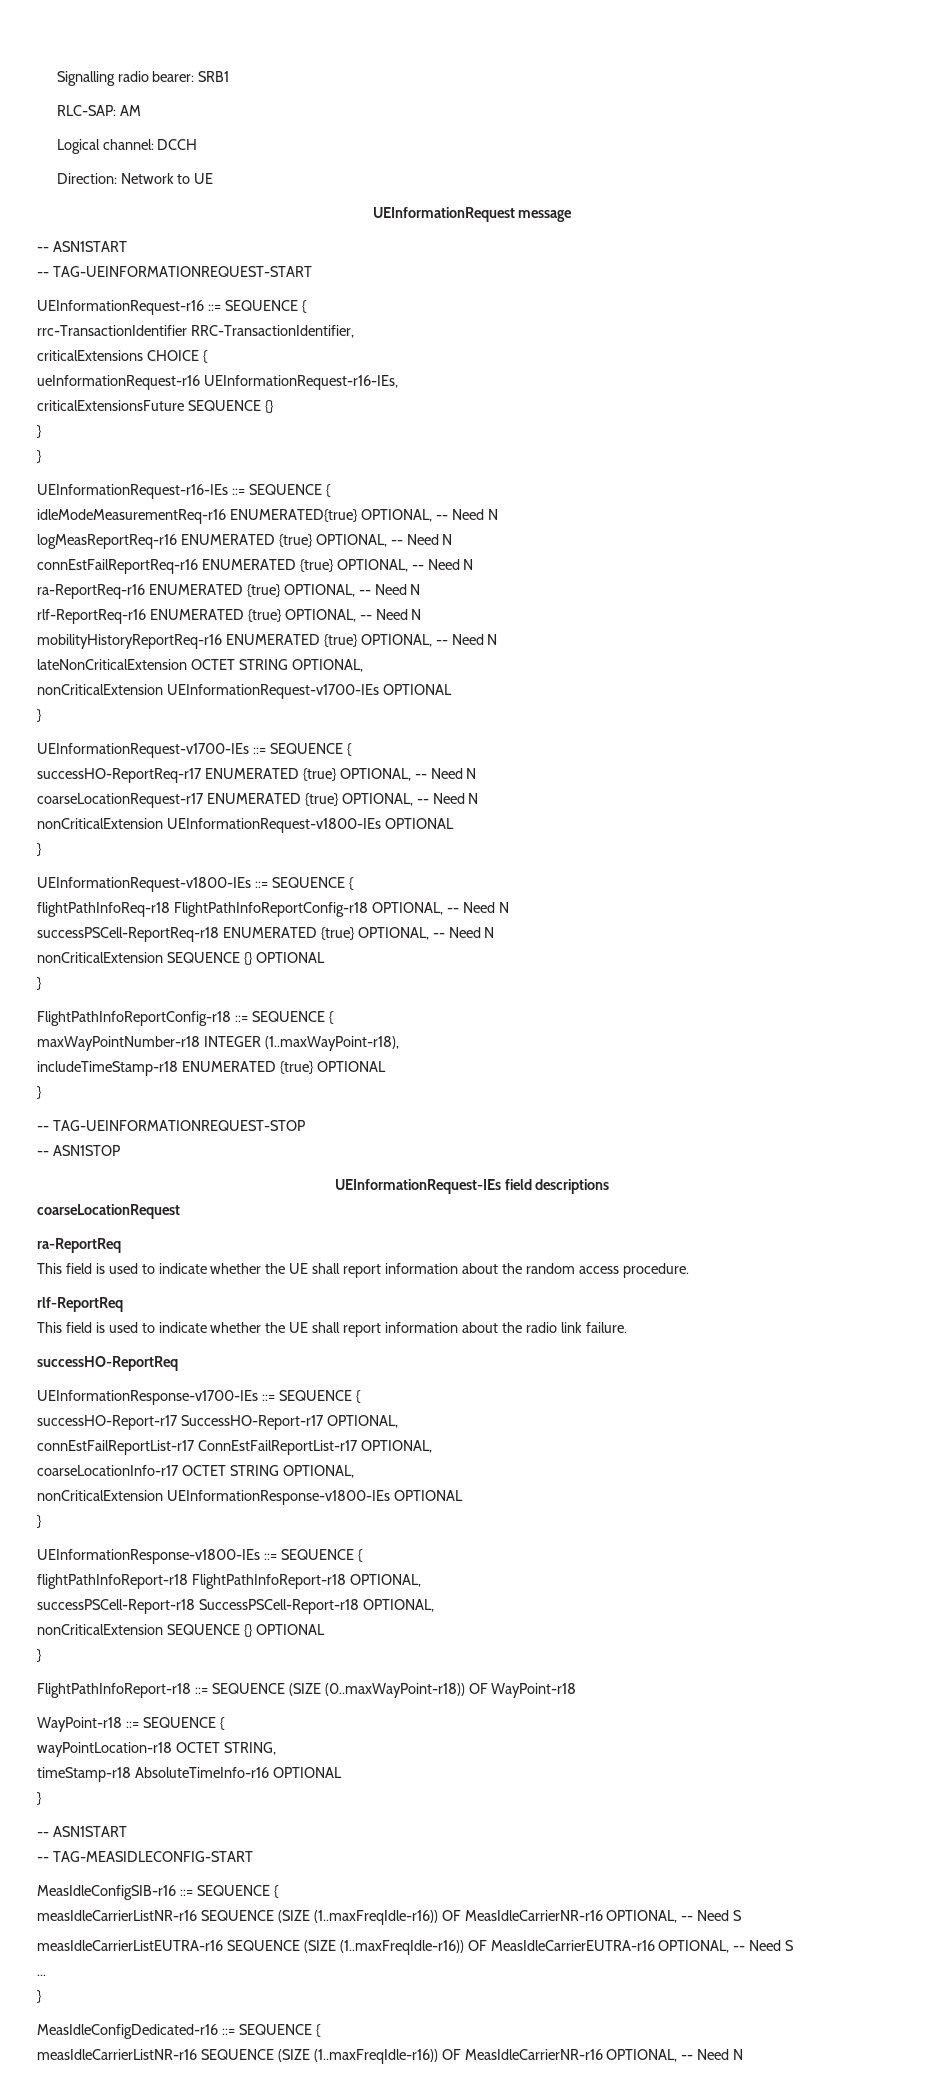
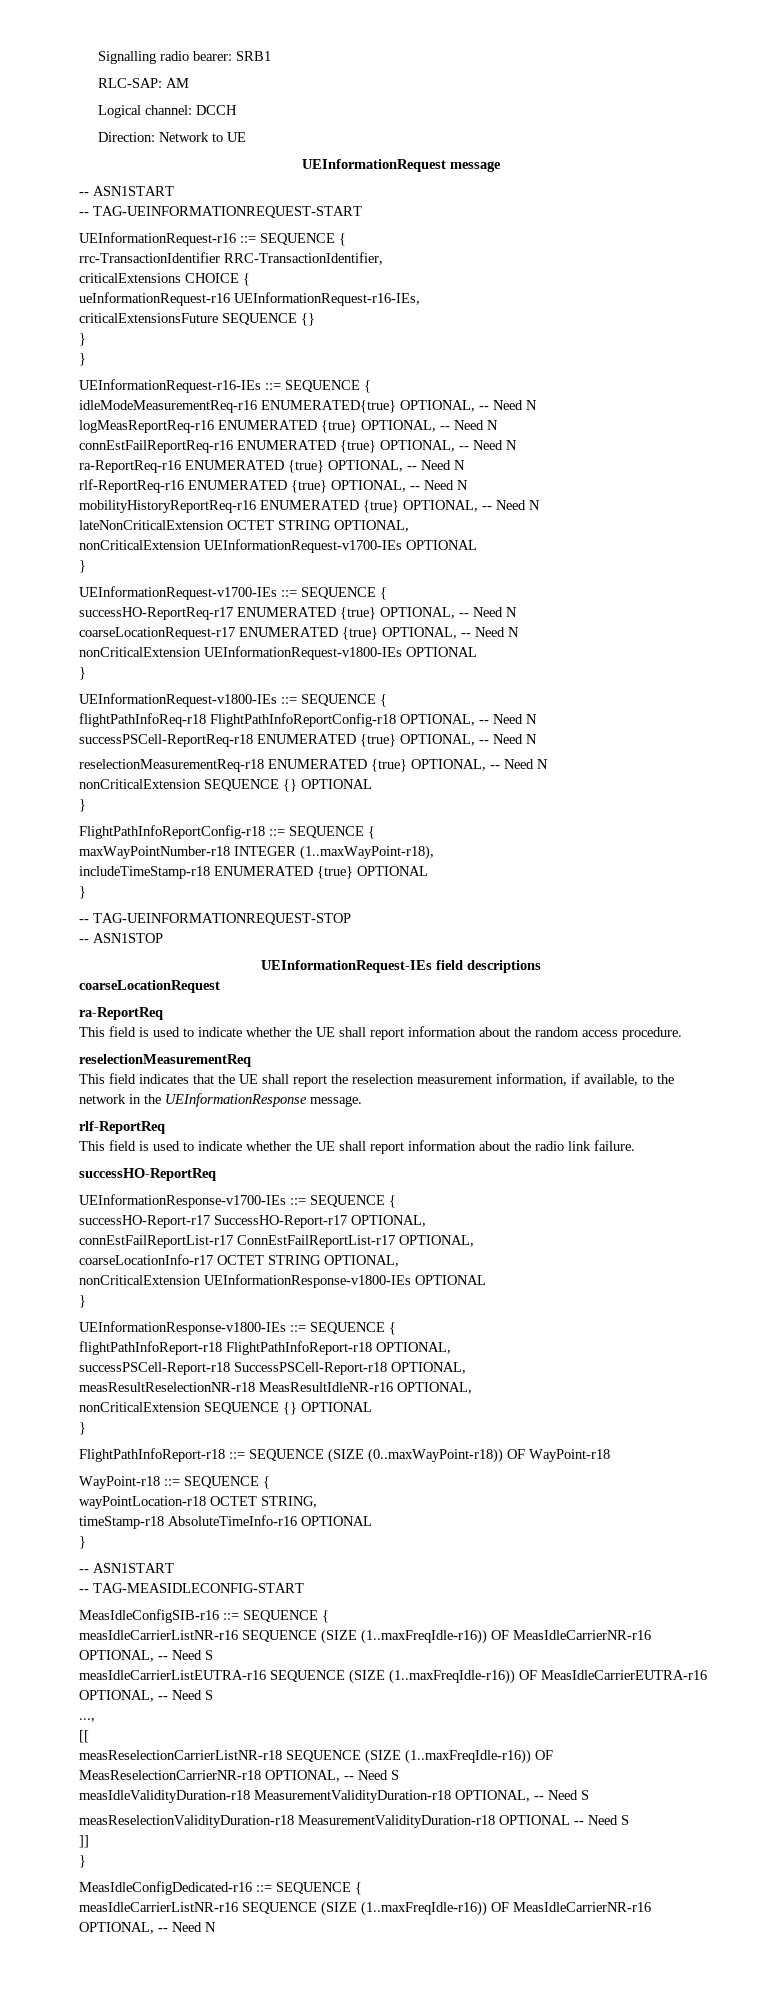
(495, 932) none -> [79,759,548,772] // reselectionMeasurementReq-r18 ENUMERATED {true} OPTIONAL, -- Need N
(689, 1270) none -> [79,1054,251,1067] [79,1073,674,1087] [79,1093,362,1107] // reselectionMeasurementReq // This field indicates that the UE shall report the reselection measurement information, if available, to the network in the UEInformationResponse message.
(434, 1605) none -> [79,1382,472,1394] // measResultReselectionNR-r18 MeasResultIdleNR-r16 OPTIONAL,
[37,1974,46,1976] ... -> [79,1718,95,1722] [79,1730,89,1743] [79,1749,553,1764] [79,1770,399,1782] [79,1790,589,1803] [79,1815,629,1828] [79,1835,89,1848] ..., // [[ // measReselectionCarrierListNR-r18 SEQUENCE (SIZE (1..maxFreqIdle-r16)) OF MeasReselectionCarrierNR-r18 OPTIONAL, -- Need S // measIdleValidityDuration-r18 MeasurementValidityDuration-r18 OPTIONAL, -- Need S // measReselectionValidityDuration-r18 MeasurementValidityDuration-r18 OPTIONAL -- Need S // ]]

